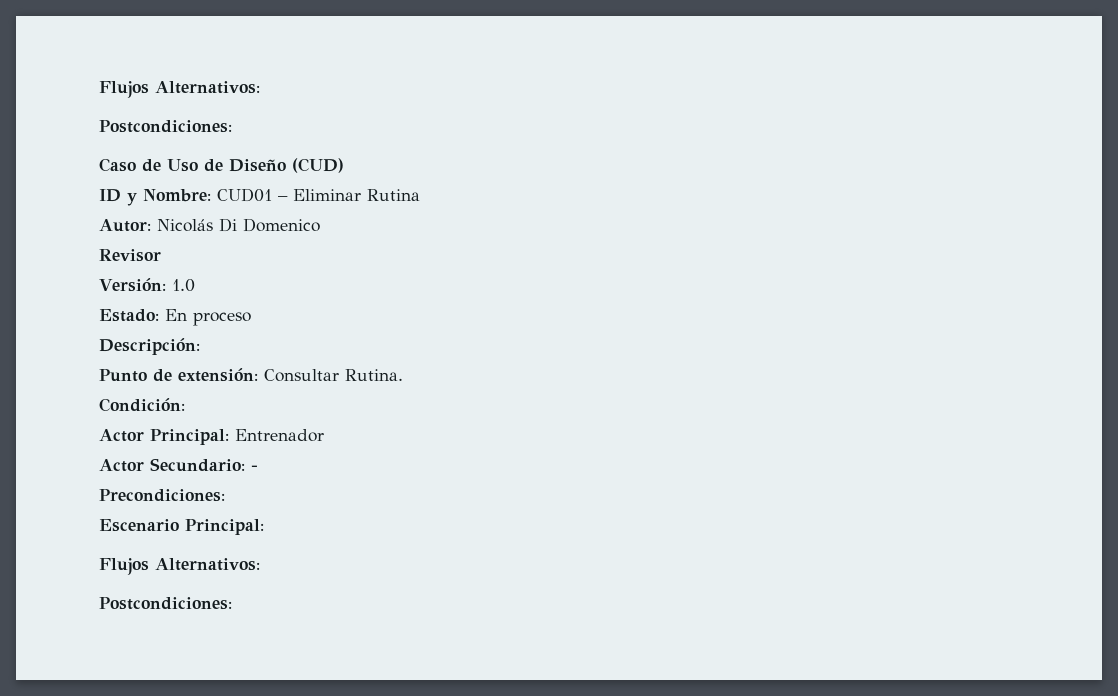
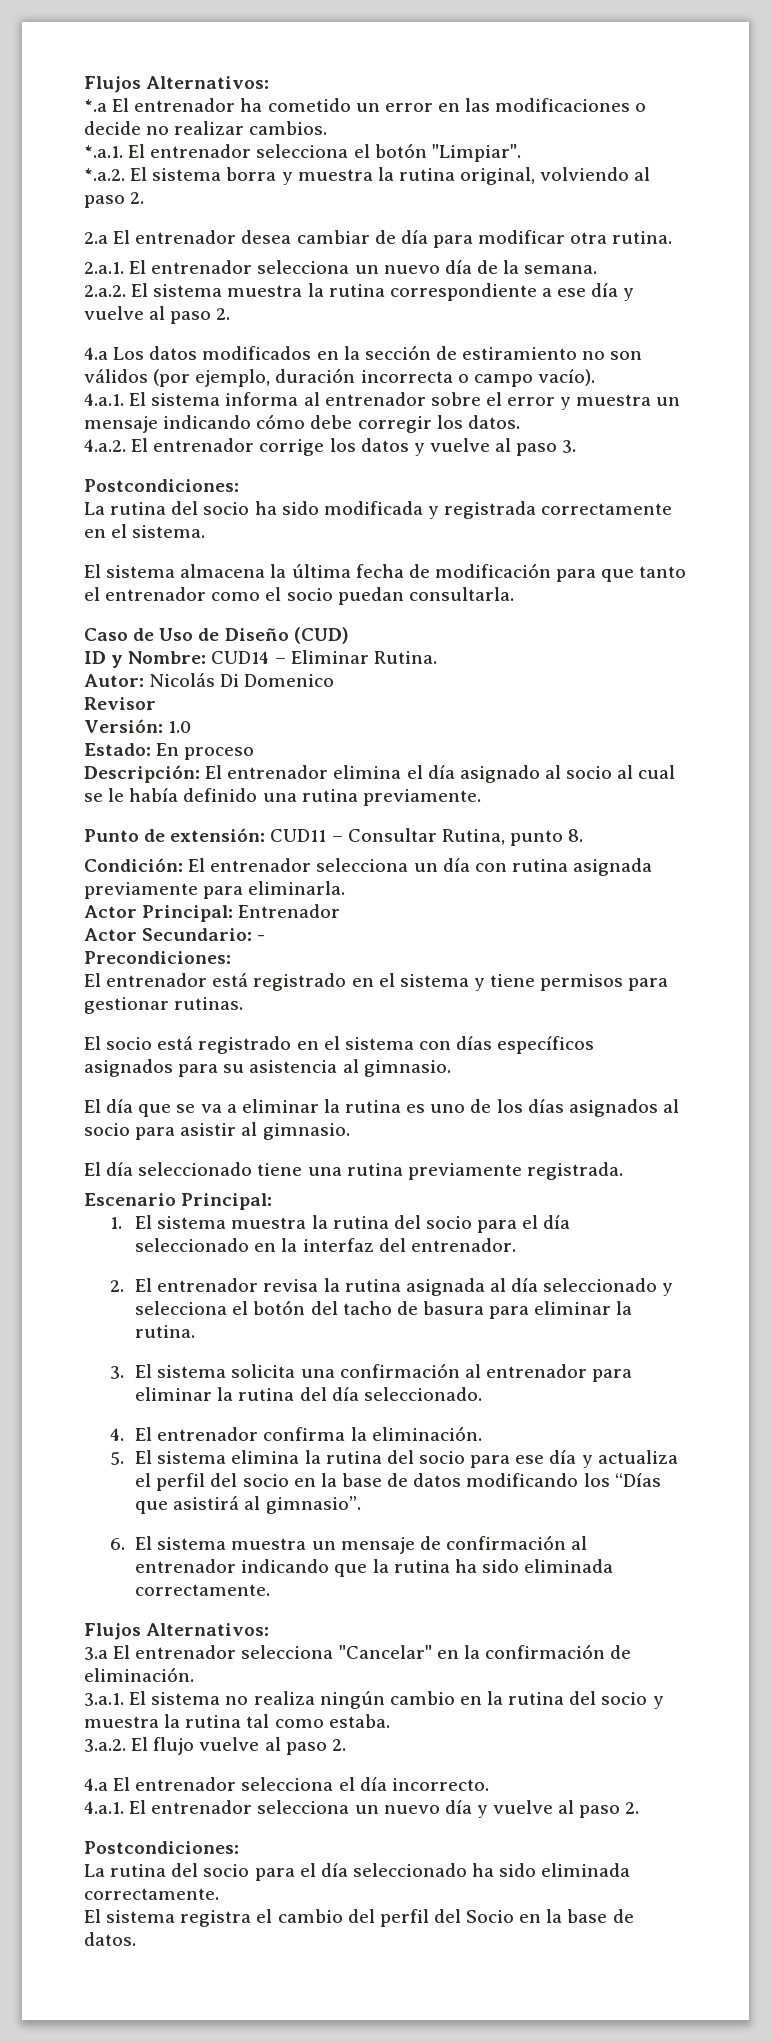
[99,81,260,98] [99,120,232,133] Flujos Alternativos: // Postcondiciones: -> [84,76,270,93] [84,98,647,112] [84,121,328,135] [84,143,521,162] [84,167,651,185] [84,192,145,208] [84,230,673,248] [84,260,598,274] [84,283,635,301] [84,306,231,324] [84,345,643,360] [84,368,595,387] [84,392,681,410] [84,414,520,433] [84,438,577,456] [84,479,239,492] [84,501,673,519] [84,524,206,538] [84,563,687,582] [84,587,514,605] Flujos Alternativos: // *.a El entrenador ha cometido un error en las modificaciones o decide no realizar cambios. // *.a.1. El entrenador selecciona el botón "Limpiar". // *.a.2. El sistema borra y muestra la rutina original, volviendo al paso 2. // 2.a El entrenador desea cambiar de día para modificar otra rutina. // 2.a.1. El entrenador selecciona un nuevo día de la semana. // 2.a.2. El sistema muestra la rutina correspondiente a ese día y vuelve al paso 2. // 4.a Los datos modificados en la sección de estiramiento no son válidos (por ejemplo, duración incorrecta o campo vacío). // 4.a.1. El sistema informa al entrenador sobre el error y muestra un mensaje indicando cómo debe corregir los datos. // 4.a.2. El entrenador corrige los datos y vuelve al paso 3. // Postcondiciones: // La rutina del socio ha sido modificada y registrada correctamente en el sistema. // El sistema almacena la última fecha de modificación para que tanto el entrenador como el socio puedan consultarla.
[217,188,272,202] CUD01 -> [211,651,270,664] CUD14
[367,189,420,201] Rutina -> [373,651,437,664] Rutina.
[99,368,403,382] [99,398,185,412] // Punto de extensión: Consultar Rutina. // Condición: -> [205,765,676,783] [84,788,481,806] [84,828,584,846] [84,858,653,876] [84,881,346,899] El entrenador elimina el día asignado al socio al cual se le había definido una rutina previamente. // Punto de extensión: CUD11 – Consultar Rutina, punto 8. // Condición: El entrenador selecciona un día con rutina asignada previamente para eliminarla.
[99,519,264,535] [99,558,260,575] [99,597,232,610] Escenario Principal: // Flujos Alternativos: // Postcondiciones: -> [84,973,669,991] [84,997,244,1014] [84,1036,595,1054] [84,1059,451,1077] [84,1099,679,1117] [84,1122,350,1140] [84,1162,623,1180] [84,1193,273,1210] [109,1215,571,1233] [135,1238,516,1252] [109,1278,674,1296] [135,1300,633,1319] [135,1325,196,1338] [109,1363,633,1382] [135,1387,482,1401] [109,1426,482,1441] [109,1450,678,1468] [135,1473,661,1491] [135,1496,361,1514] [109,1535,588,1554] [135,1559,614,1577] [135,1584,271,1596] [84,1623,270,1640] [84,1644,632,1660] [84,1667,194,1682] [84,1691,664,1709] [84,1714,390,1728] [84,1737,346,1755] [84,1777,489,1791] [84,1800,640,1818] [84,1841,239,1854] [84,1863,631,1881] [84,1888,219,1900] [84,1909,634,1927] [84,1932,136,1946] El entrenador está registrado en el sistema y tiene permisos para gestionar rutinas. // El socio está registrado en el sistema con días específicos asignados para su asistencia al gimnasio. // El día que se va a eliminar la rutina es uno de los días asignados al socio para asistir al gimnasio. // El día seleccionado tiene una rutina previamente registrada. // Escenario Principal: // 1. El sistema muestra la rutina del socio para el día seleccionado en la interfaz del entrenador. // 2. El entrenador revisa la rutina asignada al día seleccionado y selecciona el botón del tacho de basura para eliminar la rutina. // 3. El sistema solicita una confirmación al entrenador para eliminar la rutina del día seleccionado. // 4. El entrenador confirma la eliminación. // 5. El sistema elimina la rutina del socio para ese día y actualiza el perfil del socio en la base de datos modificando los “Días que asistirá al gimnasio”. // 6. El sistema muestra un mensaje de confirmación al entrenador indicando que la rutina ha sido eliminada correctamente. // Flujos Alternativos: // 3.a El entrenador selecciona "Cancelar" en la confirmación de eliminación. // 3.a.1. El sistema no realiza ningún cambio en la rutina del socio y muestra la rutina tal como estaba. // 3.a.2. El flujo vuelve al paso 2. // 4.a El entrenador selecciona el día incorrecto. // 4.a.1. El entrenador selecciona un nuevo día y vuelve al paso 2. // Postcondiciones: // La rutina del socio para el día seleccionado ha sido eliminada correctamente. // El sistema registra el cambio del perfil del Socio en la base de datos.

